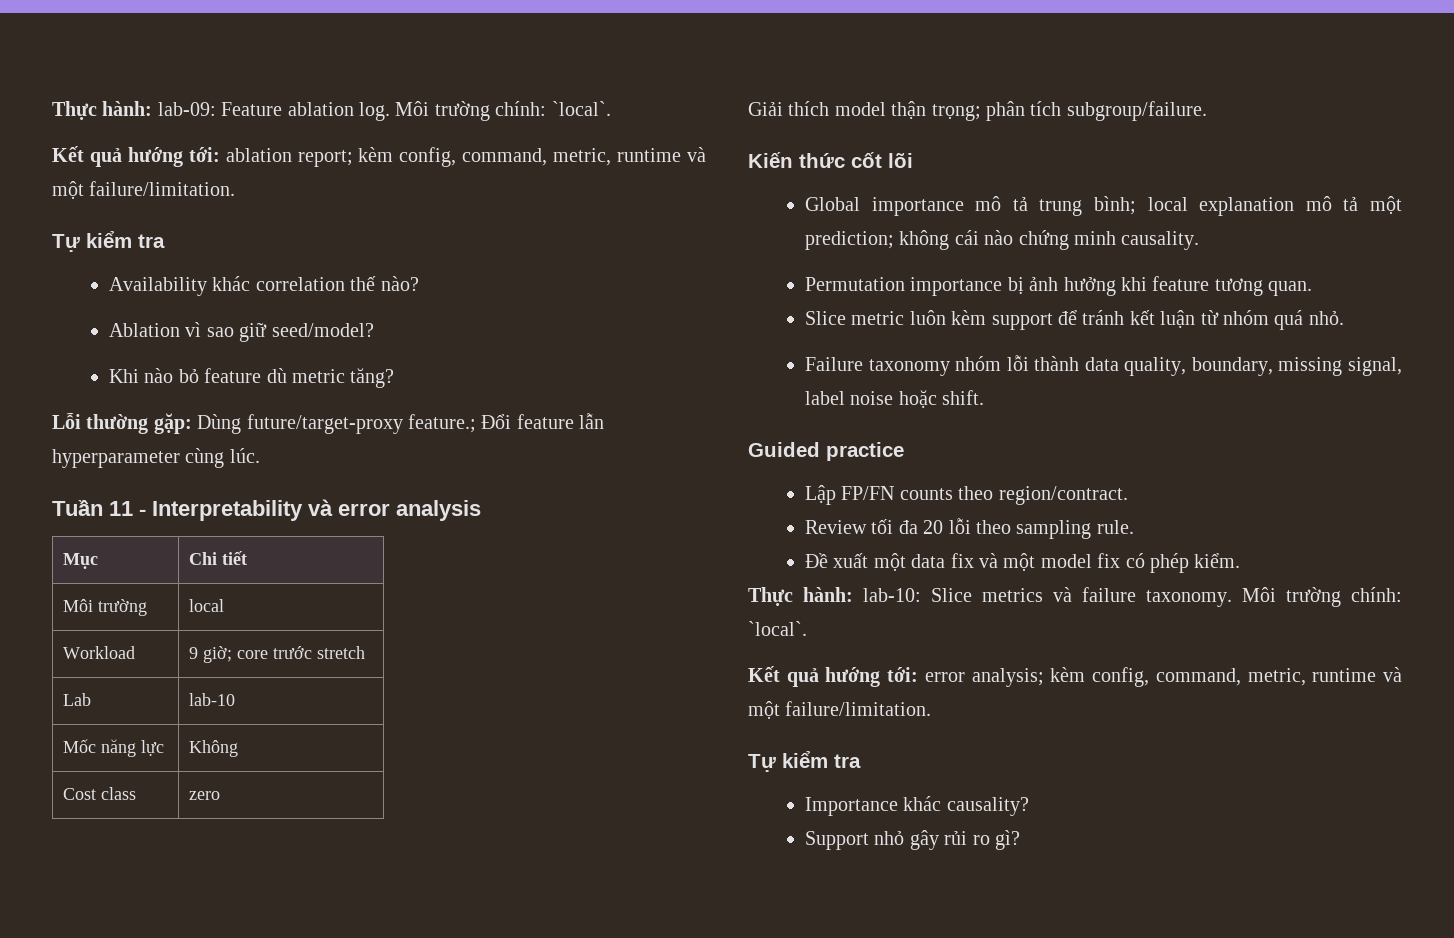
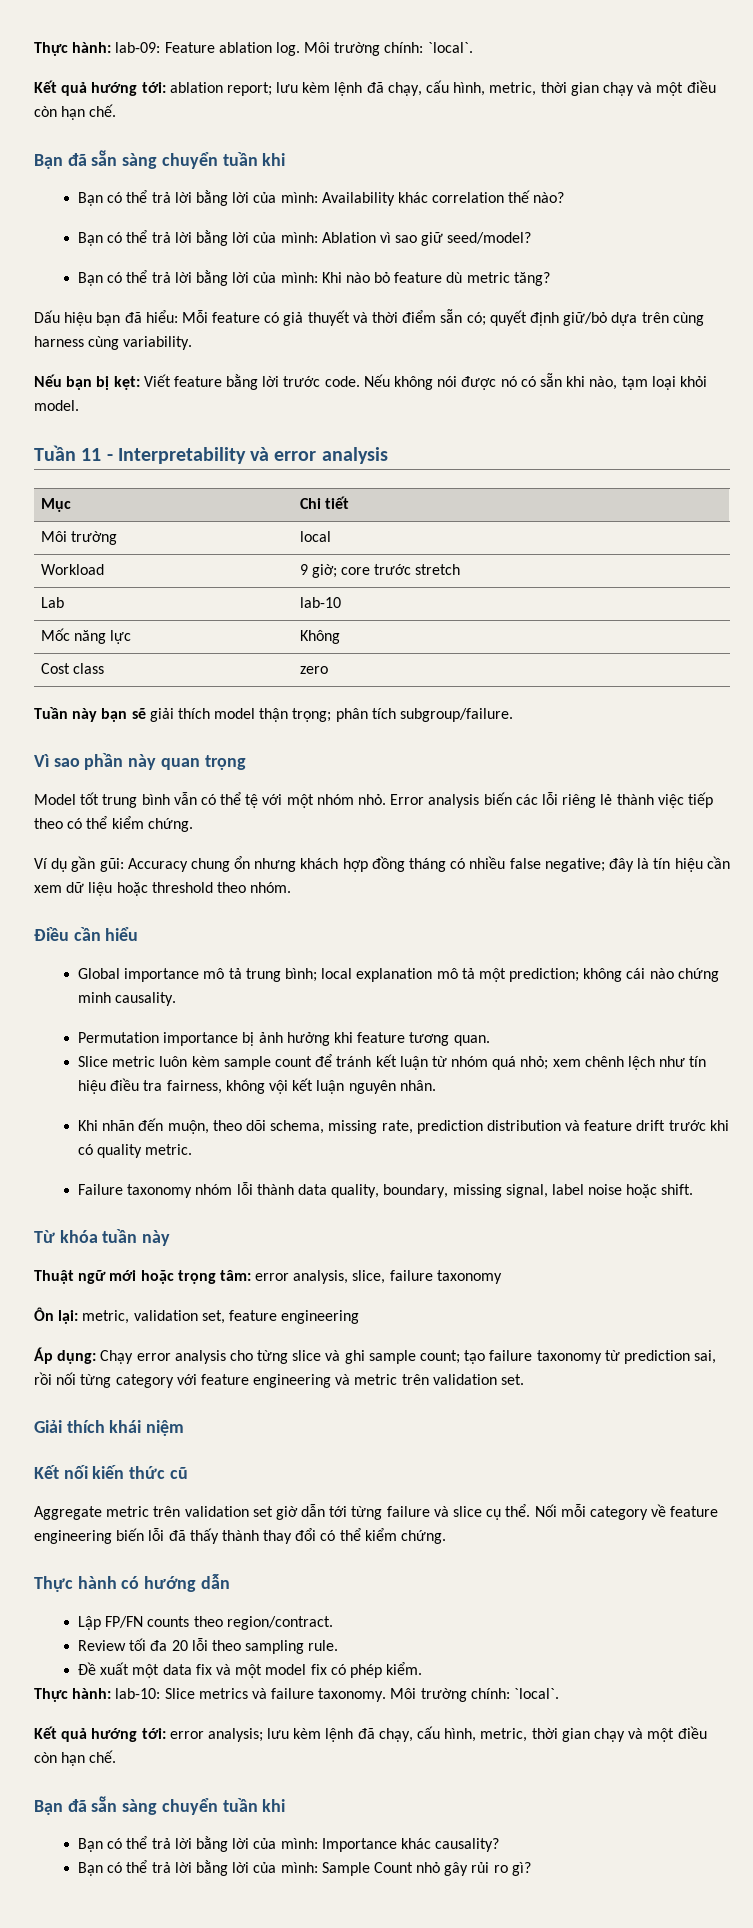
[358,147,706,167] [52,181,236,199] [52,231,165,252] kèm config, command, metric, runtime và một failure/limitation. // Tự kiểm tra // -> [276,80,716,96] [34,104,117,120] [34,150,286,169] [78,190,318,206] lưu kèm lệnh đã chạy, cấu hình, metric, thời gian chạy và một điều còn hạn chế. // Bạn đã sẵn sàng chuyển tuần khi // Bạn có thể trả lời bằng lời của mình:
(419, 283) none -> [78,230,318,246] Bạn có thể trả lời bằng lời của mình:
(374, 330) none -> [78,270,318,286] Bạn có thể trả lời bằng lời của mình:
[52,412,605,434] [52,448,260,468] Lỗi thường gặp: Dùng future/target-proxy feature.; Đổi feature lẫn hyperparameter cùng lúc. -> [34,309,704,326] [34,336,193,350] [34,373,707,390] [34,400,79,411] Dấu hiệu bạn đã hiểu: Mỗi feature có giả thuyết và thời điểm sẵn có; quyết định giữ/bỏ dựa trên cùng harness cùng variability. // Nếu bạn bị kẹt: Viết feature bằng lời trước code. Nếu không nói được nó có sẵn khi nào, tạm loại khỏi model.
[748,102,783,116] Giải -> [34,707,174,722] Tuần này bạn sẽ giải
[748,152,913,168] Kiến thức cốt lõi -> [34,753,246,770] [34,792,713,808] [34,816,193,832] [34,856,730,872] [34,882,292,896] [34,927,139,941] Vì sao phần này quan trọng // Model tốt trung bình vẫn có thể tệ với một nhóm nhỏ. Error analysis biến các lỗi riêng lẻ thành việc tiếp theo có thể kiểm chứng. // Ví dụ gần gũi: Accuracy chung ổn nhưng khách hợp đồng tháng có nhiều false negative; đây là tín hiệu cần xem dữ liệu hoặc threshold theo nhóm. // Điều cần hiểu
[991,313,1053,330] support -> [223,1056,312,1070] sample count
[1308,311,1344,325] nhỏ. -> [520,1056,707,1070] [78,1078,436,1094] [78,1118,729,1134] [78,1144,193,1158] nhỏ; xem chênh lệch như tín hiệu điều tra fairness, không vội kết luận nguyên nhân. // Khi nhãn đến muộn, theo dõi schema, missing rate, prediction distribution và feature drift trước khi có quality metric.
[748,442,904,461] Guided practice -> [34,1229,171,1246] [34,1270,502,1284] [34,1307,360,1324] [34,1347,717,1364] [34,1372,525,1388] [34,1420,185,1436] [34,1465,188,1479] [34,1504,719,1520] [34,1528,447,1544] [34,1574,230,1592] Từ khóa tuần này // Thuật ngữ mới hoặc trọng tâm: error analysis, slice, failure taxonomy // Ôn lại: metric, validation set, feature engineering // Áp dụng: Chạy error analysis cho từng slice và ghi sample count; tạo failure taxonomy từ prediction sai, rồi nối từng category với feature engineering và metric trên validation set. // Giải thích khái niệm // Kết nối kiến thức cũ // Aggregate metric trên validation set giờ dẫn tới từng failure và slice cụ thể. Nối mỗi category về feature engineering biến lỗi đã thấy thành thay đổi có thể kiểm chứng. // Thực hành có hướng dẫn
[1050,667,1402,687] [748,701,932,719] [748,751,861,772] [805,796,1029,816] [805,831,870,850] kèm config, command, metric, runtime và một failure/limitation. // Tự kiểm tra // Importance khác causality? // Support -> [267,1726,707,1742] [34,1750,117,1766] [34,1796,286,1815] [78,1836,500,1852] [78,1860,413,1876] lưu kèm lệnh đã chạy, cấu hình, metric, thời gian chạy và một điều còn hạn chế. // Bạn đã sẵn sàng chuyển tuần khi // Bạn có thể trả lời bằng lời của mình: Importance khác causality? // Bạn có thể trả lời bằng lời của mình: Sample Count

